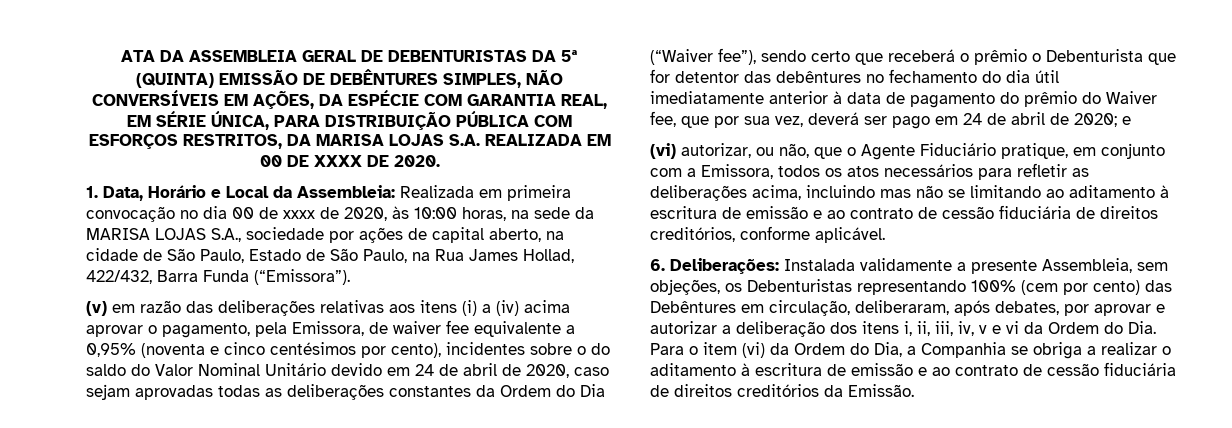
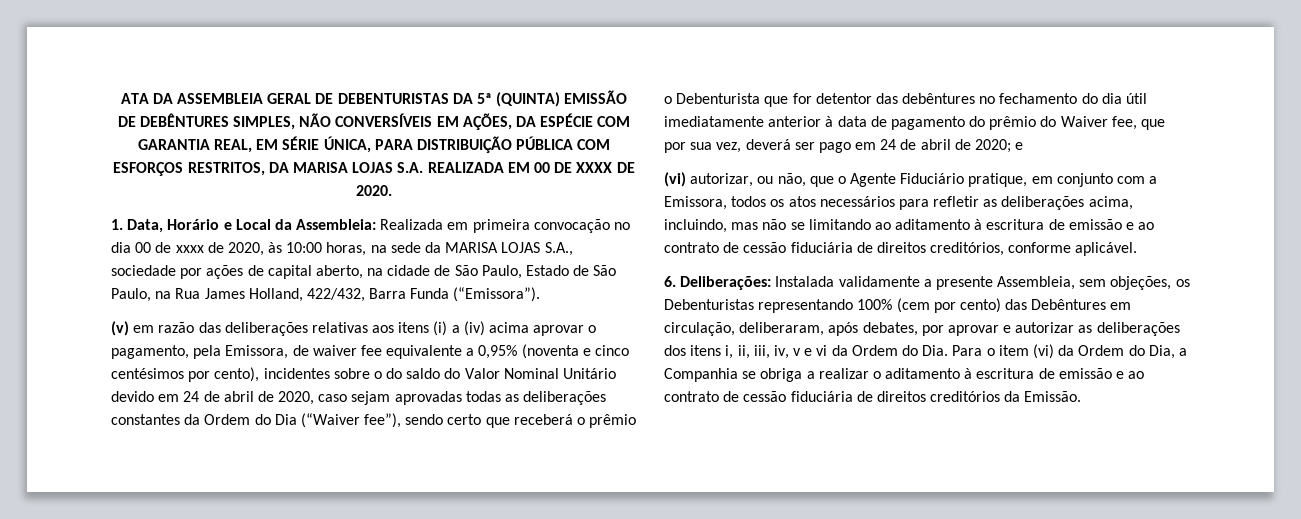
[523,249,574,263] Hollad, -> [248,288,303,302] Holland,
[806,185,875,198] incluindo -> [664,219,727,233] incluindo,
[722,321,825,337] a deliberação -> [1078,322,1180,336] as deliberações

